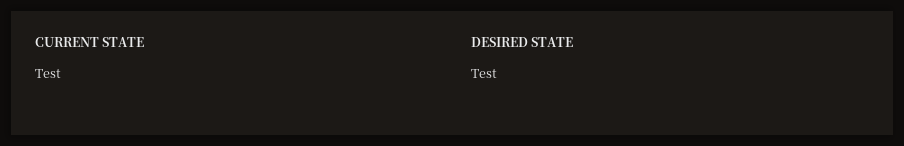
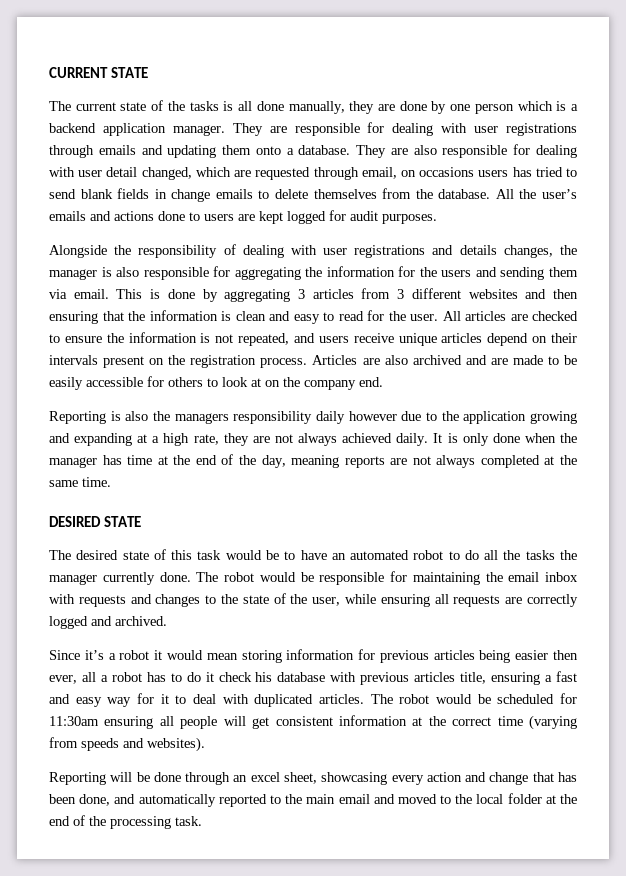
[35,69,61,78] [471,37,574,47] [471,69,497,78] Test // DESIRED STATE // Test -> [49,100,578,114] [49,122,577,136] [49,144,577,158] [49,167,578,180] [49,188,577,202] [49,210,437,224] [49,244,577,258] [49,266,578,280] [49,288,578,302] [49,310,578,324] [49,332,577,346] [49,355,577,368] [49,376,383,390] [49,411,578,424] [49,433,578,446] [49,454,577,468] [49,477,111,487] [49,516,141,527] [49,549,577,560] [49,571,578,585] [49,593,579,607] [49,616,167,629] [49,649,578,663] [49,671,577,685] [49,693,578,707] [49,715,578,730] [49,737,205,752] [49,772,577,785] [49,793,577,807] [49,815,202,829] The current state of the tasks is all done manually, they are done by one person which is a backend application manager. They are responsible for dealing with user registrations through emails and updating them onto a database. They are also responsible for dealing with user detail changed, which are requested through email, on occasions users has tried to send blank fields in change emails to delete themselves from the database. All the user’s emails and actions done to users are kept logged for audit purposes. // Alongside the responsibility of dealing with user registrations and details changes, the manager is also responsible for aggregating the information for the users and sending them via email. This is done by aggregating 3 articles from 3 different websites and then ensuring that the information is clean and easy to read for the user. All articles are checked to ensure the information is not repeated, and users receive unique articles depend on their intervals present on the registration process. Articles are also archived and are made to be easily accessible for others to look at on the company end. // Reporting is also the managers responsibility daily however due to the application growing and expanding at a high rate, they are not always achieved daily. It is only done when the manager has time at the end of the day, meaning reports are not always completed at the same time. // DESIRED STATE // The desired state of this task would be to have an automated robot to do all the tasks the manager currently done. The robot would be responsible for maintaining the email inbox with requests and changes to the state of the user, while ensuring all requests are correctly logged and archived. // Since it’s a robot it would mean storing information for previous articles being easier then ever, all a robot has to do it check his database with previous articles title, ensuring a fast and easy way for it to deal with duplicated articles. The robot would be scheduled for 11:30am ensuring all people will get consistent information at the correct time (varying from speeds and websites). // Reporting will be done through an excel sheet, showcasing every action and change that has been done, and automatically reported to the main email and moved to the local folder at the end of the processing task.

